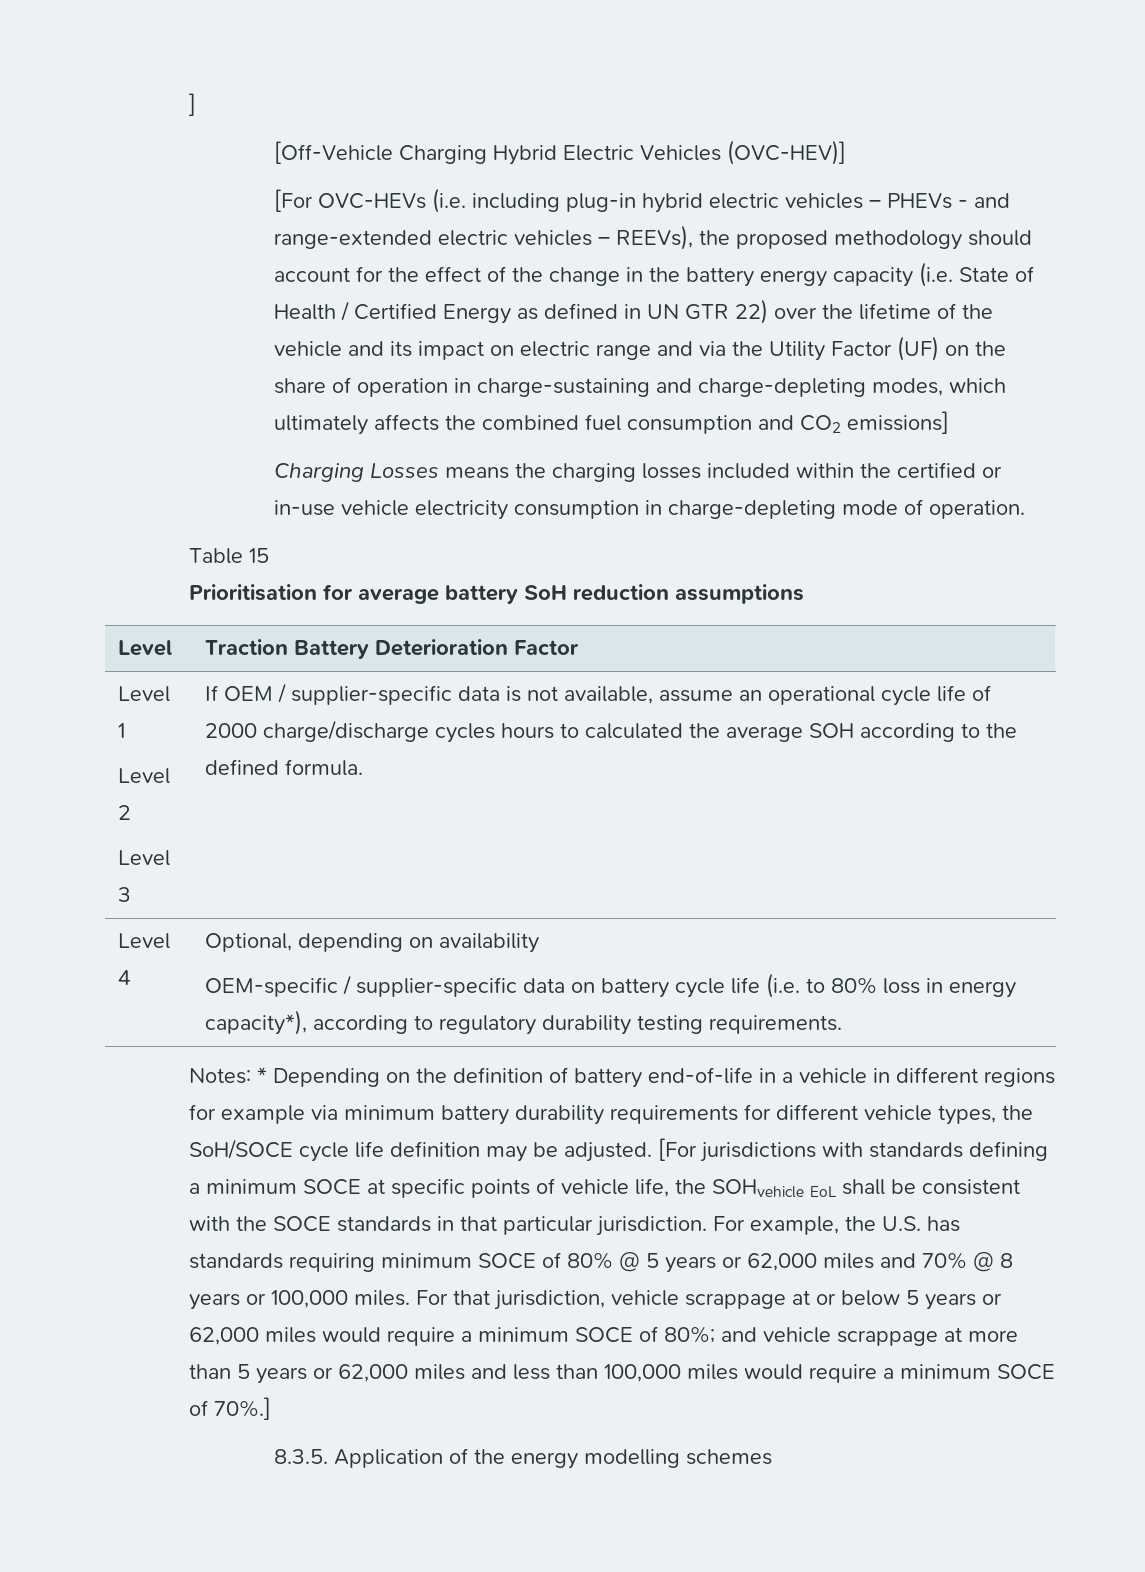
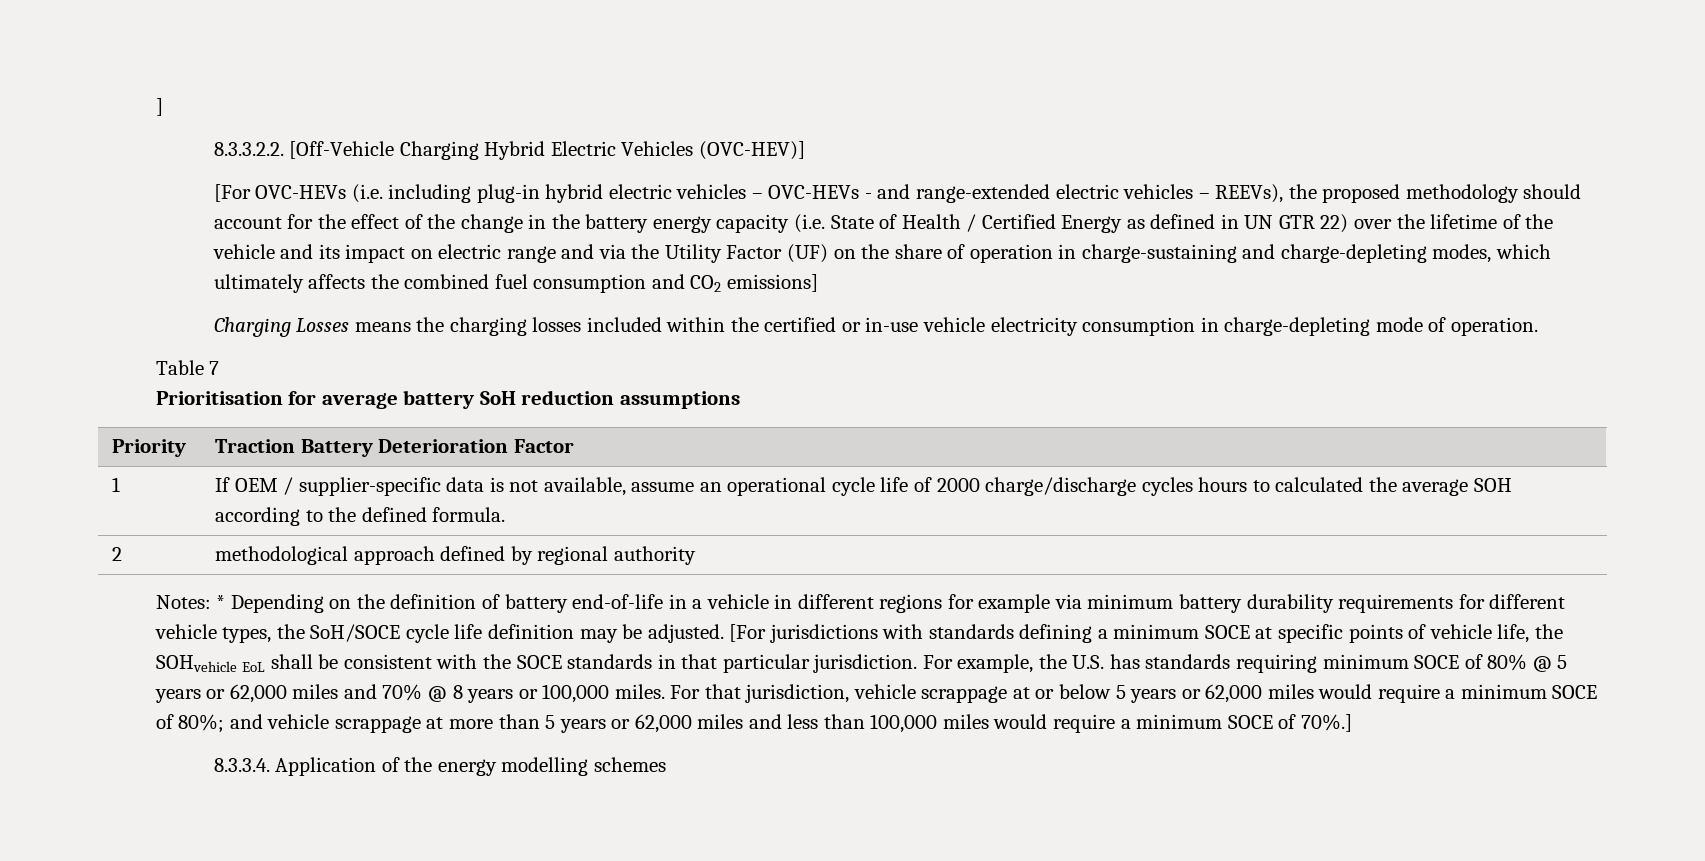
(197, 104) none -> [213,142,284,156] 8.3.3.2.2.
[886,193,952,209] PHEVs -> [768,185,860,199] OVC-HEVs
[249,548,270,563] 15 -> [209,361,220,375] 7
[117,640,172,656] Level -> [112,439,187,457] Priority
[117,686,170,702] [117,723,125,738] [117,768,170,784] [117,805,131,820] [117,850,170,866] [117,887,131,902] Level 1 // Level 2 // Level 3 -> [112,477,121,492] 1
[117,933,170,949] [117,970,131,985] [204,933,539,953] [204,973,1016,998] [204,1010,842,1035] Level 4 | Optional, depending on availability // OEM-specific / supplier-specific data on battery cycle life (i.e. to 80% loss in energy capacity*), according to regulatory durability testing requirements. -> [112,547,123,561] [215,546,696,565] 2 | methodological approach defined by regional authority
[273,1449,328,1464] 8.3.5. -> [213,758,270,772] 8.3.3.4.

